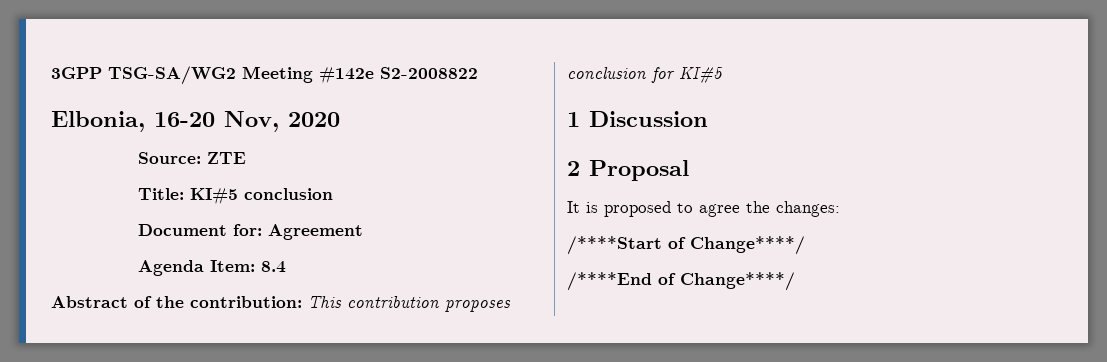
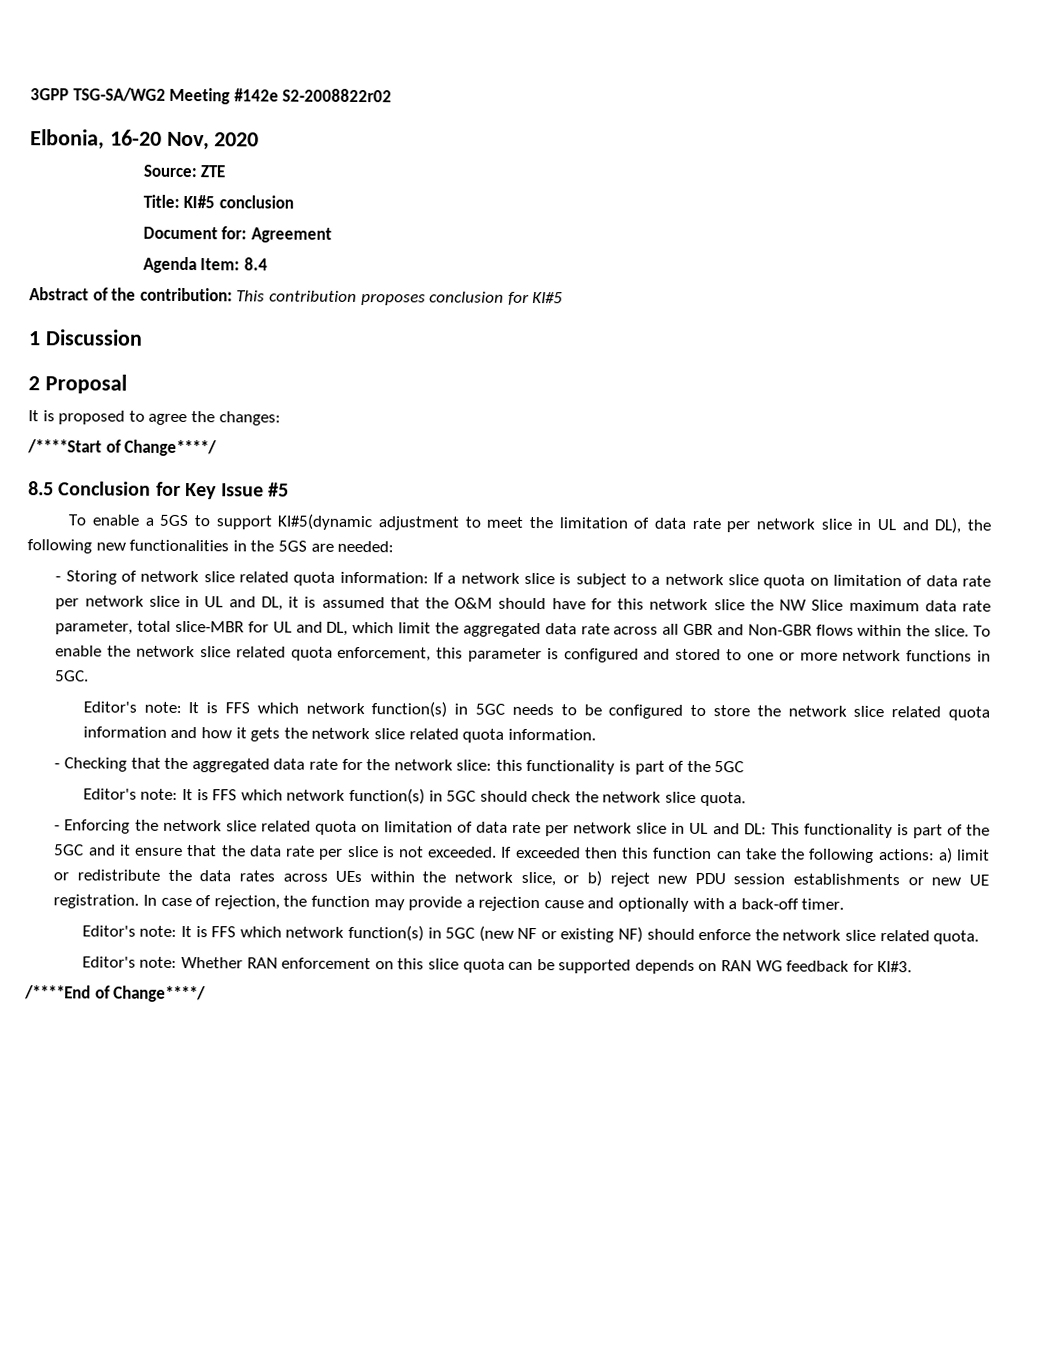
[380,67,478,79] S2-2008822 -> [282,88,393,103] S2-2008822r02
(805, 245) none -> [28,481,289,500] [68,513,992,534] [27,539,395,554] [55,570,991,589] [55,595,991,612] [55,620,991,638] [55,645,992,663] [55,670,90,682] [82,701,990,721] [82,726,596,743] [54,757,745,775] [82,787,746,807] [54,819,990,839] [54,844,990,864] [53,869,989,887] [53,894,845,912] [81,924,980,945] [81,956,913,974] // 8.5 Conclusion for Key Issue #5 // To enable a 5GS to support KI#5(dynamic adjustment to meet the limitation of data rate per network slice in UL and DL), the following new functionalities in the 5GS are needed: // - Storing of network slice related quota information: If a network slice is subject to a network slice quota on limitation of data rate per network slice in UL and DL, it is assumed that the O&M should have for this network slice the NW Slice maximum data rate parameter, total slice-MBR for UL and DL, which limit the aggregated data rate across all GBR and Non-GBR flows within the slice. To enable the network slice related quota enforcement, this parameter is configured and stored to one or more network functions in 5GC. // Editor's note: It is FFS which network function(s) in 5GC needs to be configured to store the network slice related quota information and how it gets the network slice related quota information. // - Checking that the aggregated data rate for the network slice: this functionality is part of the 5GC // Editor's note: It is FFS which network function(s) in 5GC should check the network slice quota. // - Enforcing the network slice related quota on limitation of data rate per network slice in UL and DL: This functionality is part of the 5GC and it ensure that the data rate per slice is not exceeded. If exceeded then this function can take the following actions: a) limit or redistribute the data rates across UEs within the network slice, or b) reject new PDU session establishments or new UE registration. In case of rejection, the function may provide a rejection cause and optionally with a back-off timer. // Editor's note: It is FFS which network function(s) in 5GC (new NF or existing NF) should enforce the network slice related quota. // Editor's note: Whether RAN enforcement on this slice quota can be supported depends on RAN WG feedback for KI#3.

